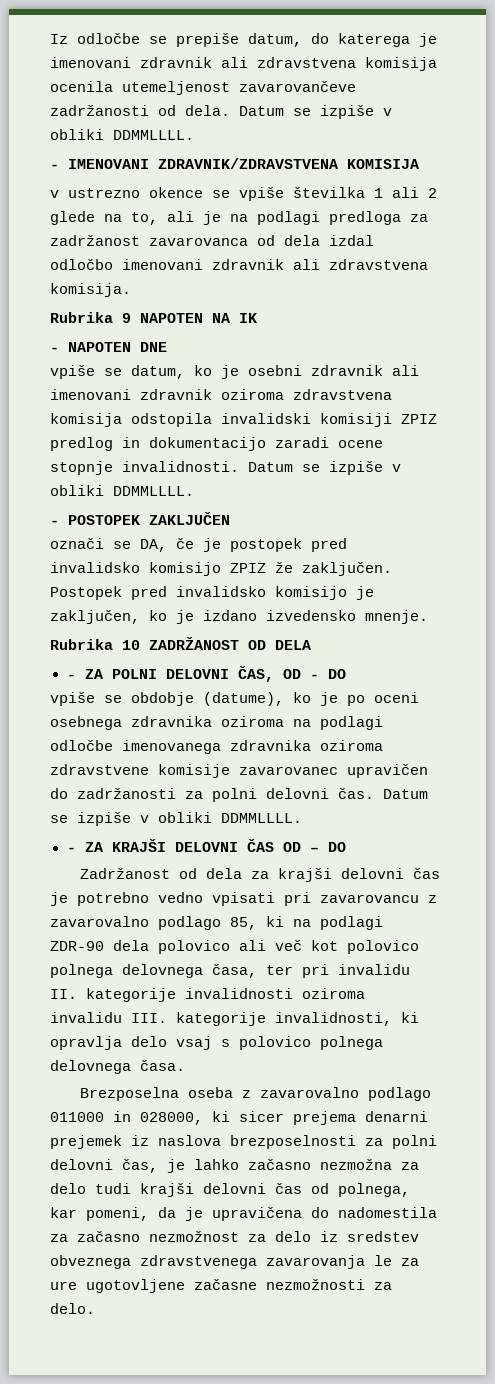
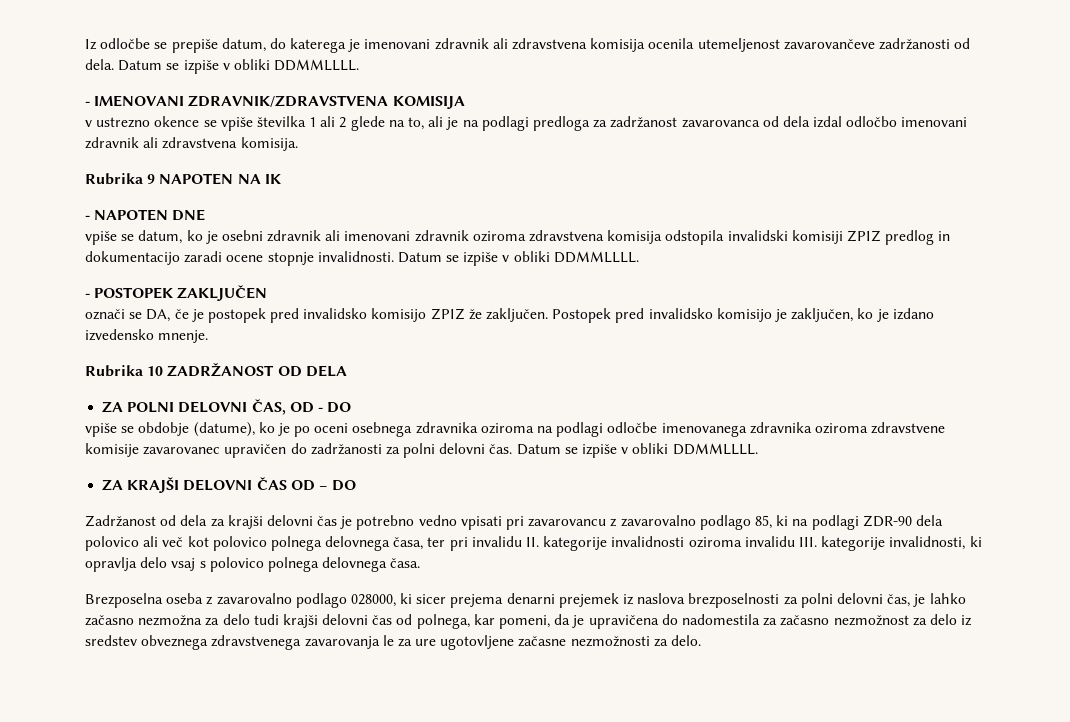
[66,674,76,679] - -> (347, 371) none
[66,847,76,852] - -> (758, 449) none
[50,1111,131,1122] 011000 in -> (347, 600) none

